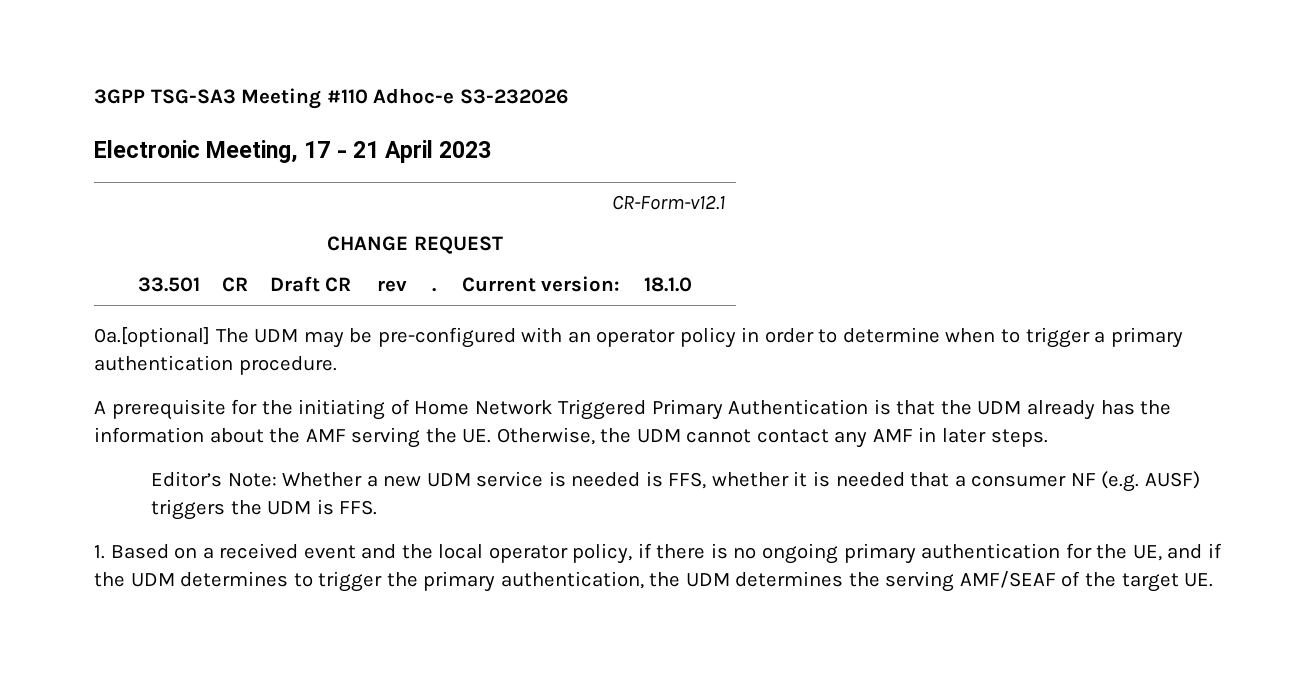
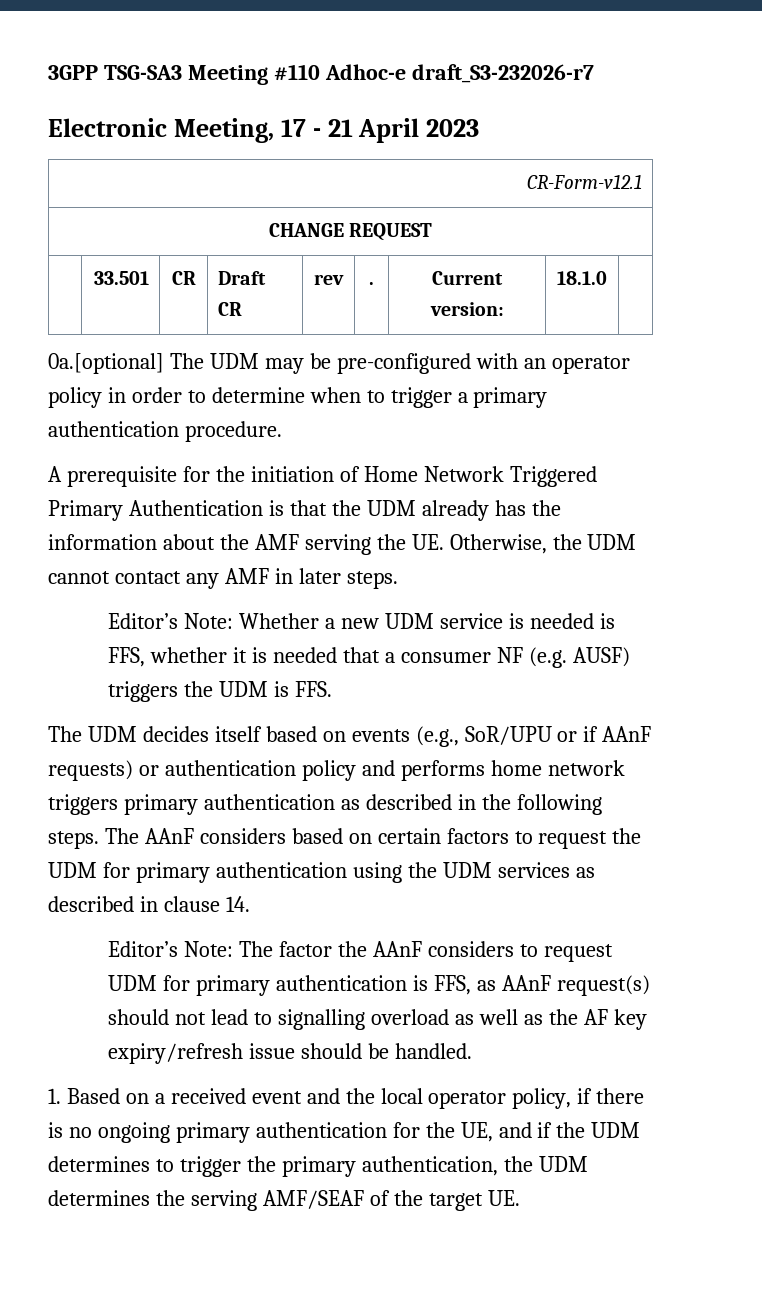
[459,89,568,104] S3-232026 -> [411,64,594,83] draft_S3-232026-r7
[298,399,386,420] initiating -> [250,466,334,482] initiation
(378, 507) none -> [48,726,652,747] [48,760,625,781] [48,794,602,815] [48,828,642,849] [48,862,595,883] [48,896,250,912] [108,941,613,962] [108,975,650,996] [108,1009,647,1030] [108,1043,473,1064] // The UDM decides itself based on events (e.g., SoR/UPU or if AAnF requests) or authentication policy and performs home network triggers primary authentication as described in the following steps. The AAnF considers based on certain factors to request the UDM for primary authentication using the UDM services as described in clause 14. // Editor’s Note: The factor the AAnF considers to request UDM for primary authentication is FFS, as AAnF request(s) should not lead to signalling overload as well as the AF key expiry/refresh issue should be handled.

